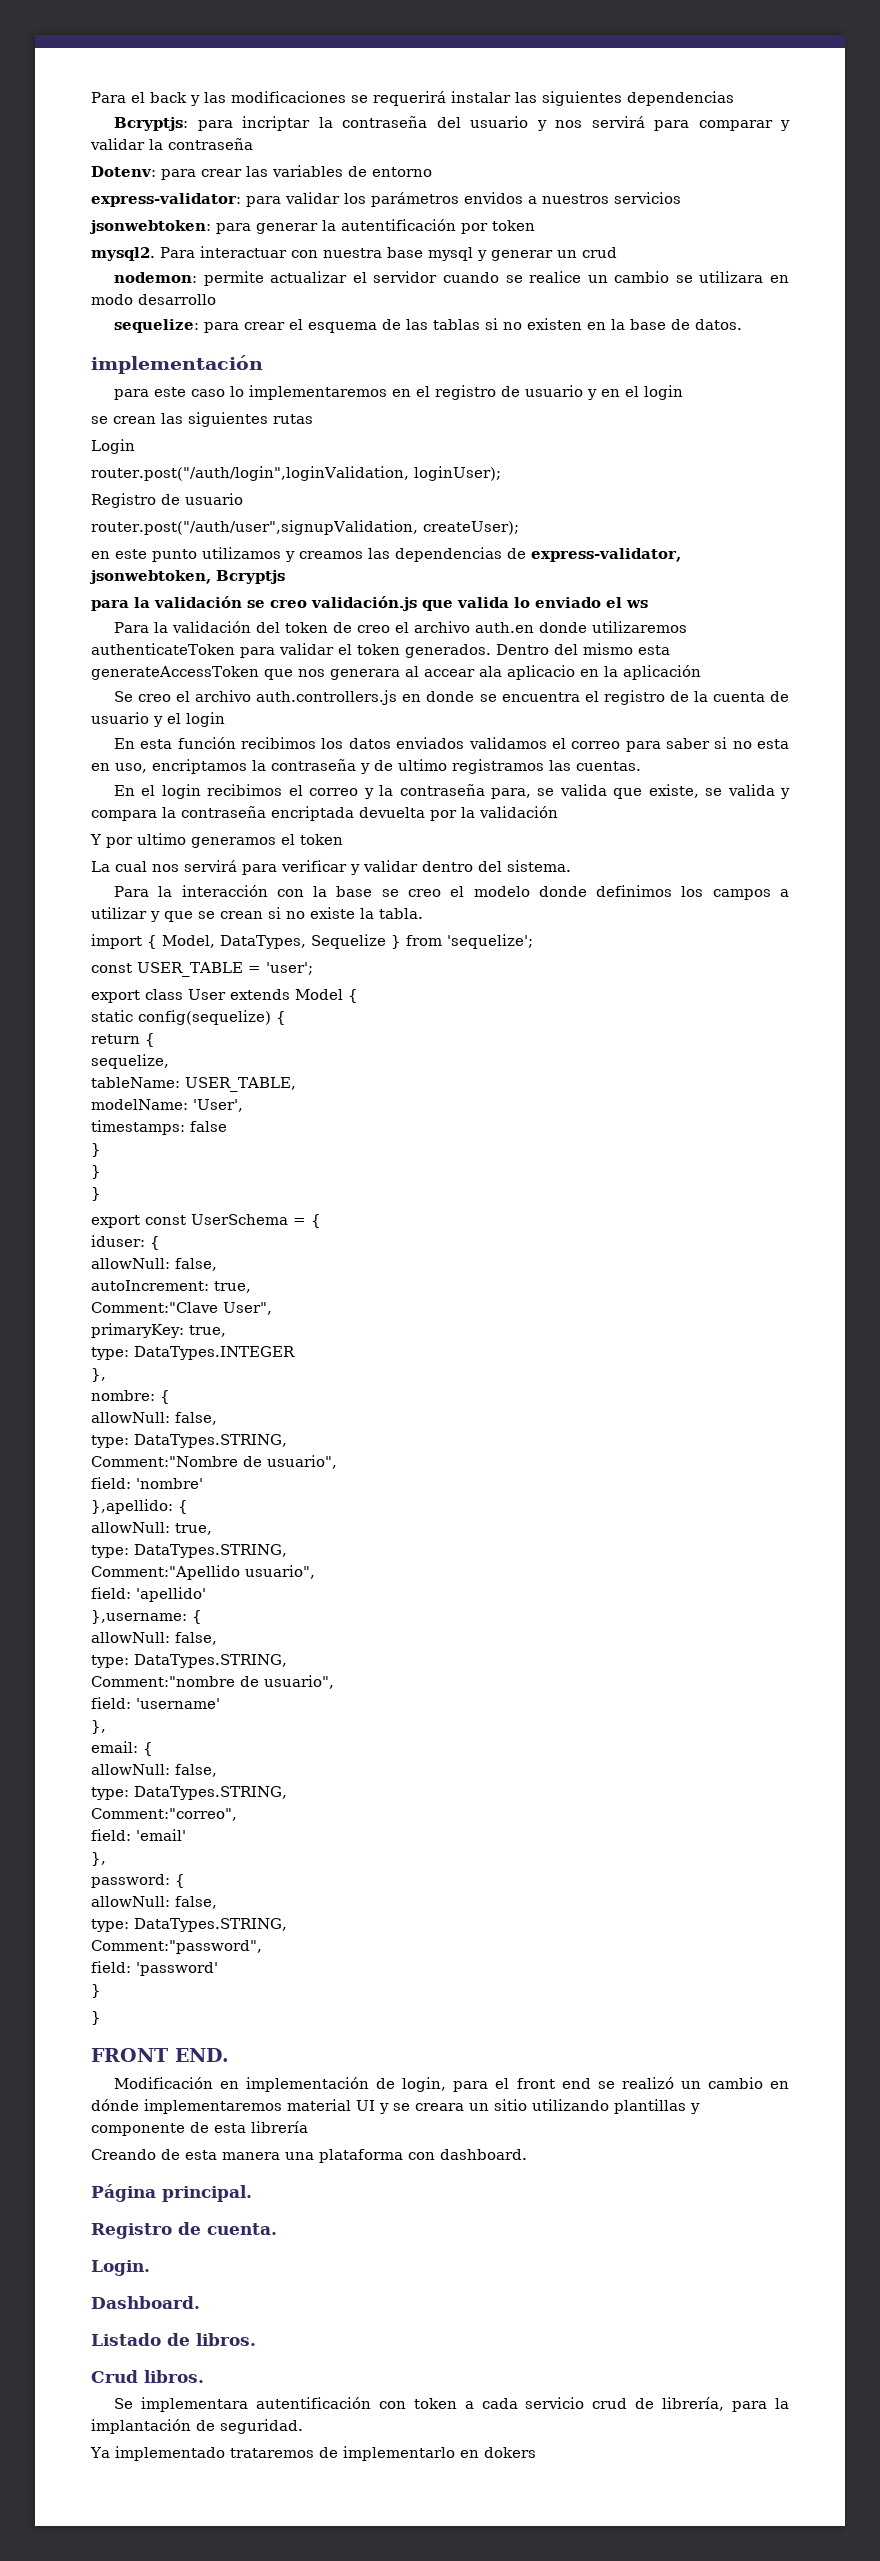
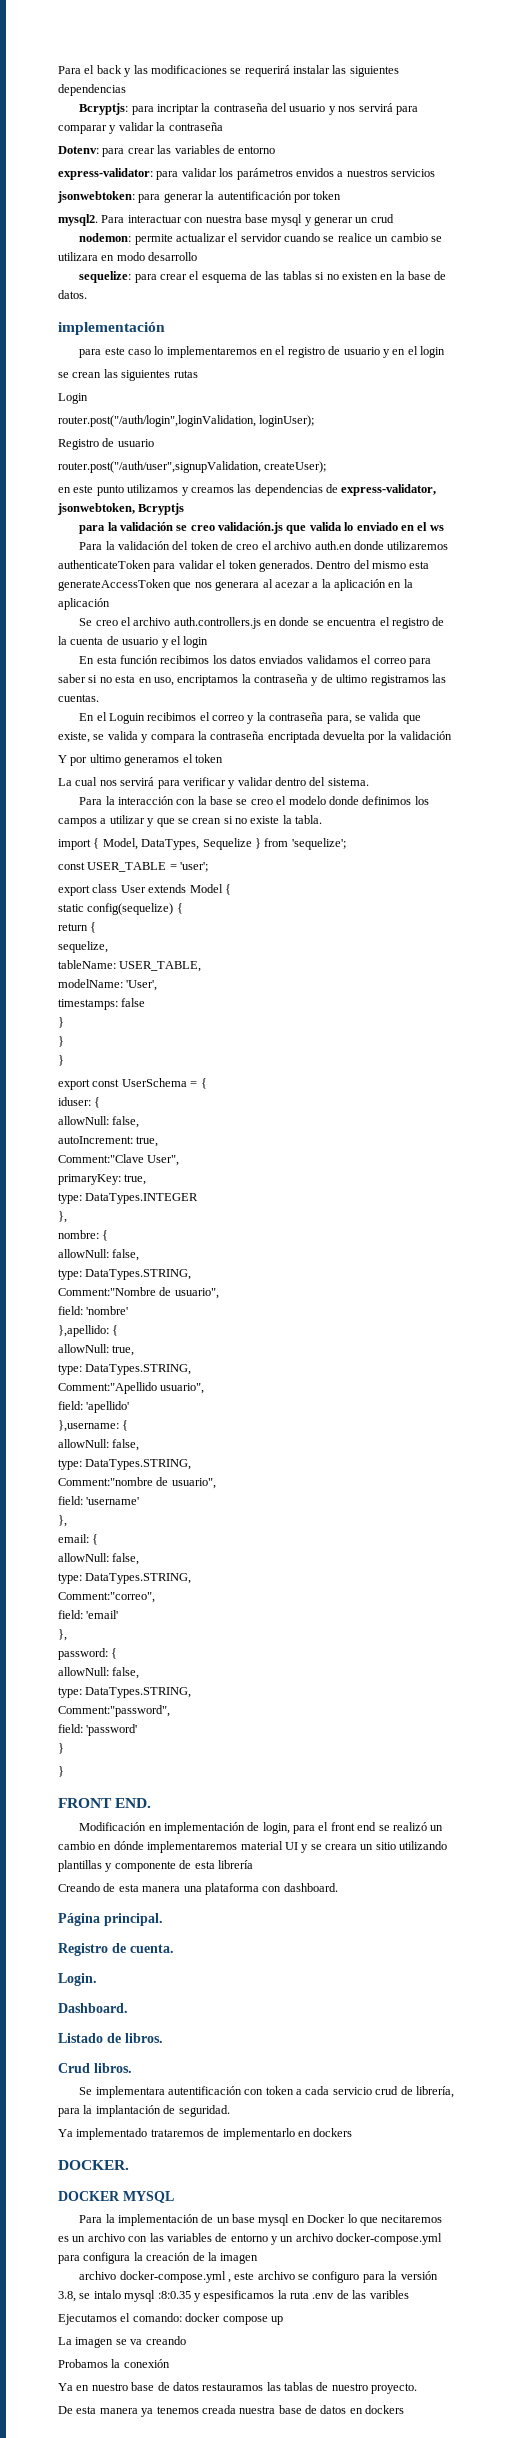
(601, 602) none -> [400,525,414,531] en
[423,665,575,680] accear ala aplicacio -> [274,579,386,591] acezar a la aplicación
[161,784,201,799] login -> [108,713,145,724] Loguin
[483,2447,536,2458] dokers -> [313,2128,353,2137] [58,2160,129,2170] [58,2191,174,2203] [79,2214,443,2226] [58,2233,443,2245] [58,2252,259,2264] [79,2271,438,2283] [58,2290,409,2302] [58,2313,283,2325] [58,2336,186,2348] [58,2359,170,2368] [58,2382,418,2394] [58,2405,405,2417] dockers // DOCKER. // DOCKER MYSQL // Para la implementación de un base mysql en Docker lo que necitaremos es un archivo con las variables de entorno y un archivo docker-compose.yml para configura la creación de la imagen // archivo docker-compose.yml , este archivo se configuro para la versión 3.8, se intalo mysql :8:0.35 y espesificamos la ruta .env de las varibles // Ejecutamos el comando: docker compose up // La imagen se va creando // Probamos la conexión // Ya en nuestro base de datos restauramos las tablas de nuestro proyecto. // De esta manera ya tenemos creada nuestra base de datos en dockers

